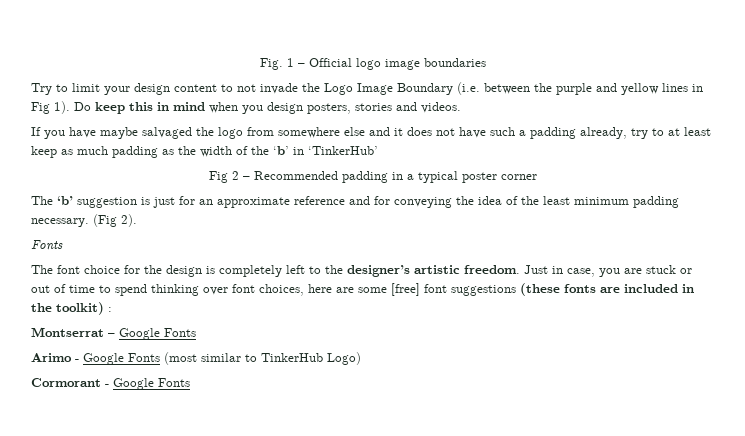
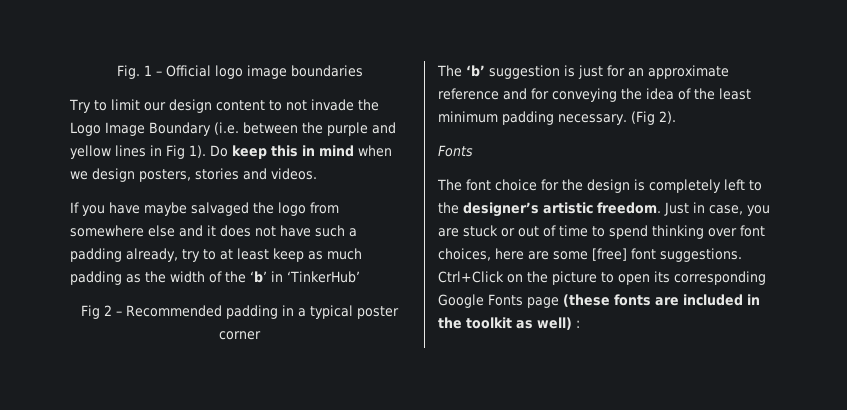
[104,86,130,95] your -> [143,102,166,111] our
[242,105,263,114] you -> [70,171,88,180] we
[451,285,516,296] suggestions -> [660,248,742,262] [438,271,766,285] [438,294,559,308] suggestions. Ctrl+Click on the picture to open its corresponding Google Fonts page
[56,302,112,315] [31,327,196,340] [31,352,361,365] [31,378,190,390] toolkit) : // Montserrat – Google Fonts // Arimo - Google Fonts (most similar to TinkerHub Logo) // Cormorant - Google Fonts -> [466,317,580,330] toolkit as well) :

